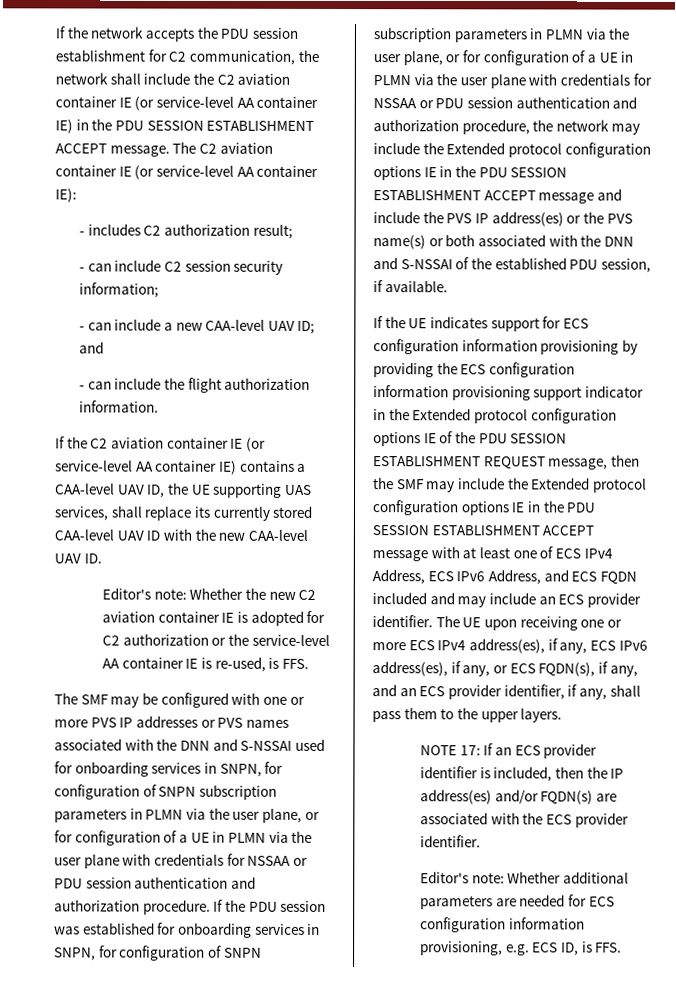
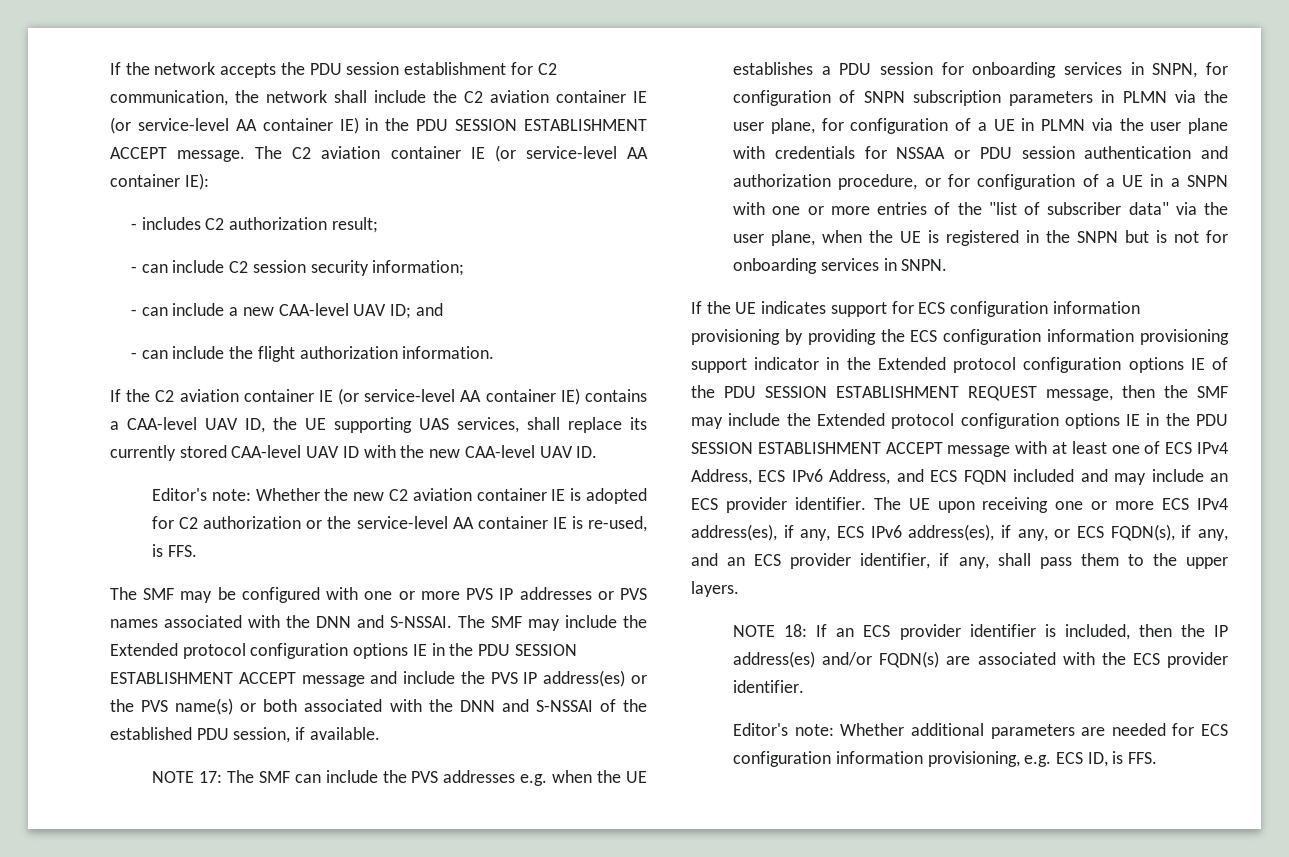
[240,738,325,751] [54,761,284,777] [54,784,277,800] [54,807,320,823] [54,830,313,846] [54,853,308,869] [54,876,256,889] [54,899,327,915] [54,922,321,938] [54,945,262,961] [373,27,630,43] [373,50,634,66] [373,73,652,89] [373,96,638,109] [373,119,609,135] S-NSSAI used for onboarding services in SNPN, for configuration of SNPN subscription parameters in PLMN via the user plane, or for configuration of a UE in PLMN via the user plane with credentials for NSSAA or PDU session authentication and authorization procedure. If the PDU session was established for onboarding services in SNPN, for configuration of SNPN subscription parameters in PLMN via the user plane, or for configuration of a UE in PLMN via the user plane with credentials for NSSAA or PDU session authentication and authorization procedure, the network -> [390,615,522,628] S-NSSAI. The SMF
(448, 286) none -> [152,770,647,786] [733,62,1228,78] [733,90,1228,106] [733,118,1228,134] [733,146,1228,159] [733,174,1228,190] [733,202,1228,215] [733,230,1228,246] [733,258,948,274] // NOTE 17: The SMF can include the PVS addresses e.g. when the UE establishes a PDU session for onboarding services in SNPN, for configuration of SNPN subscription parameters in PLMN via the user plane, for configuration of a UE in PLMN via the user plane with credentials for NSSAA or PDU session authentication and authorization procedure, or for configuration of a UE in a SNPN with one or more entries of the "list of subscriber data" via the user plane, when the UE is registered in the SNPN but is not for onboarding services in SNPN.
[459,745,481,756] 17: -> [784,624,808,637] 18:

